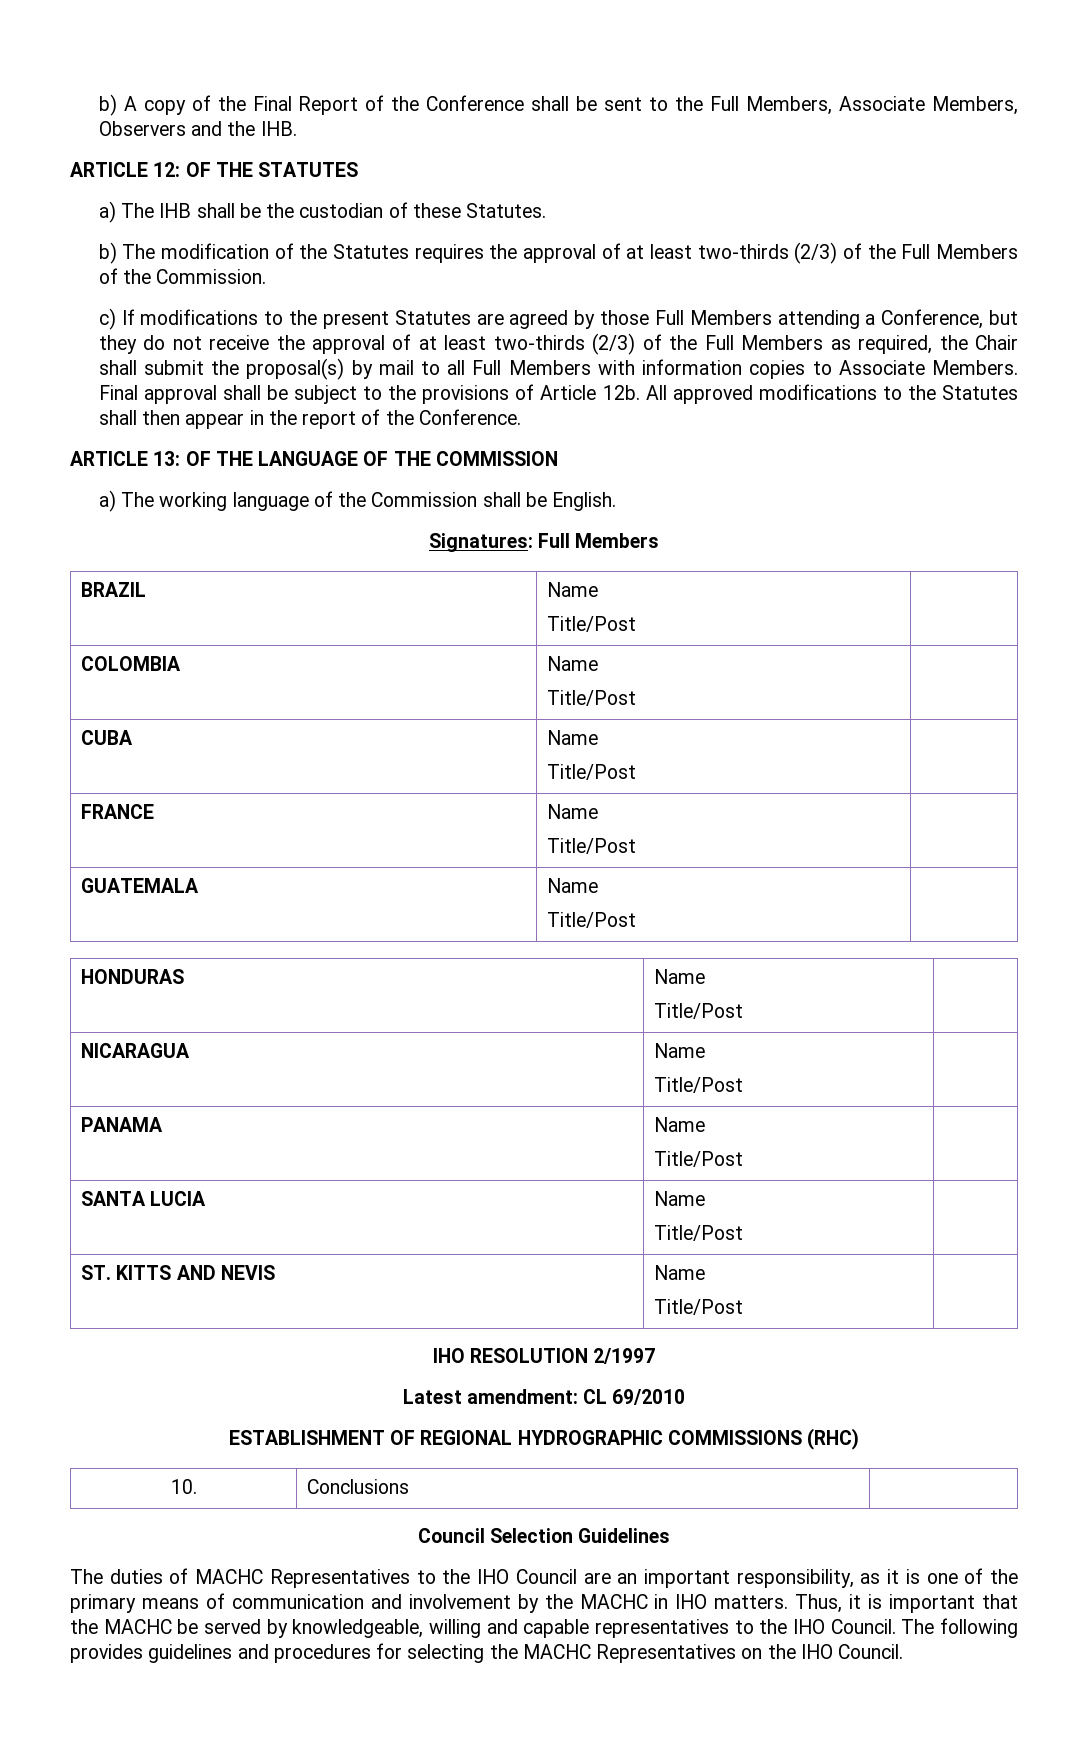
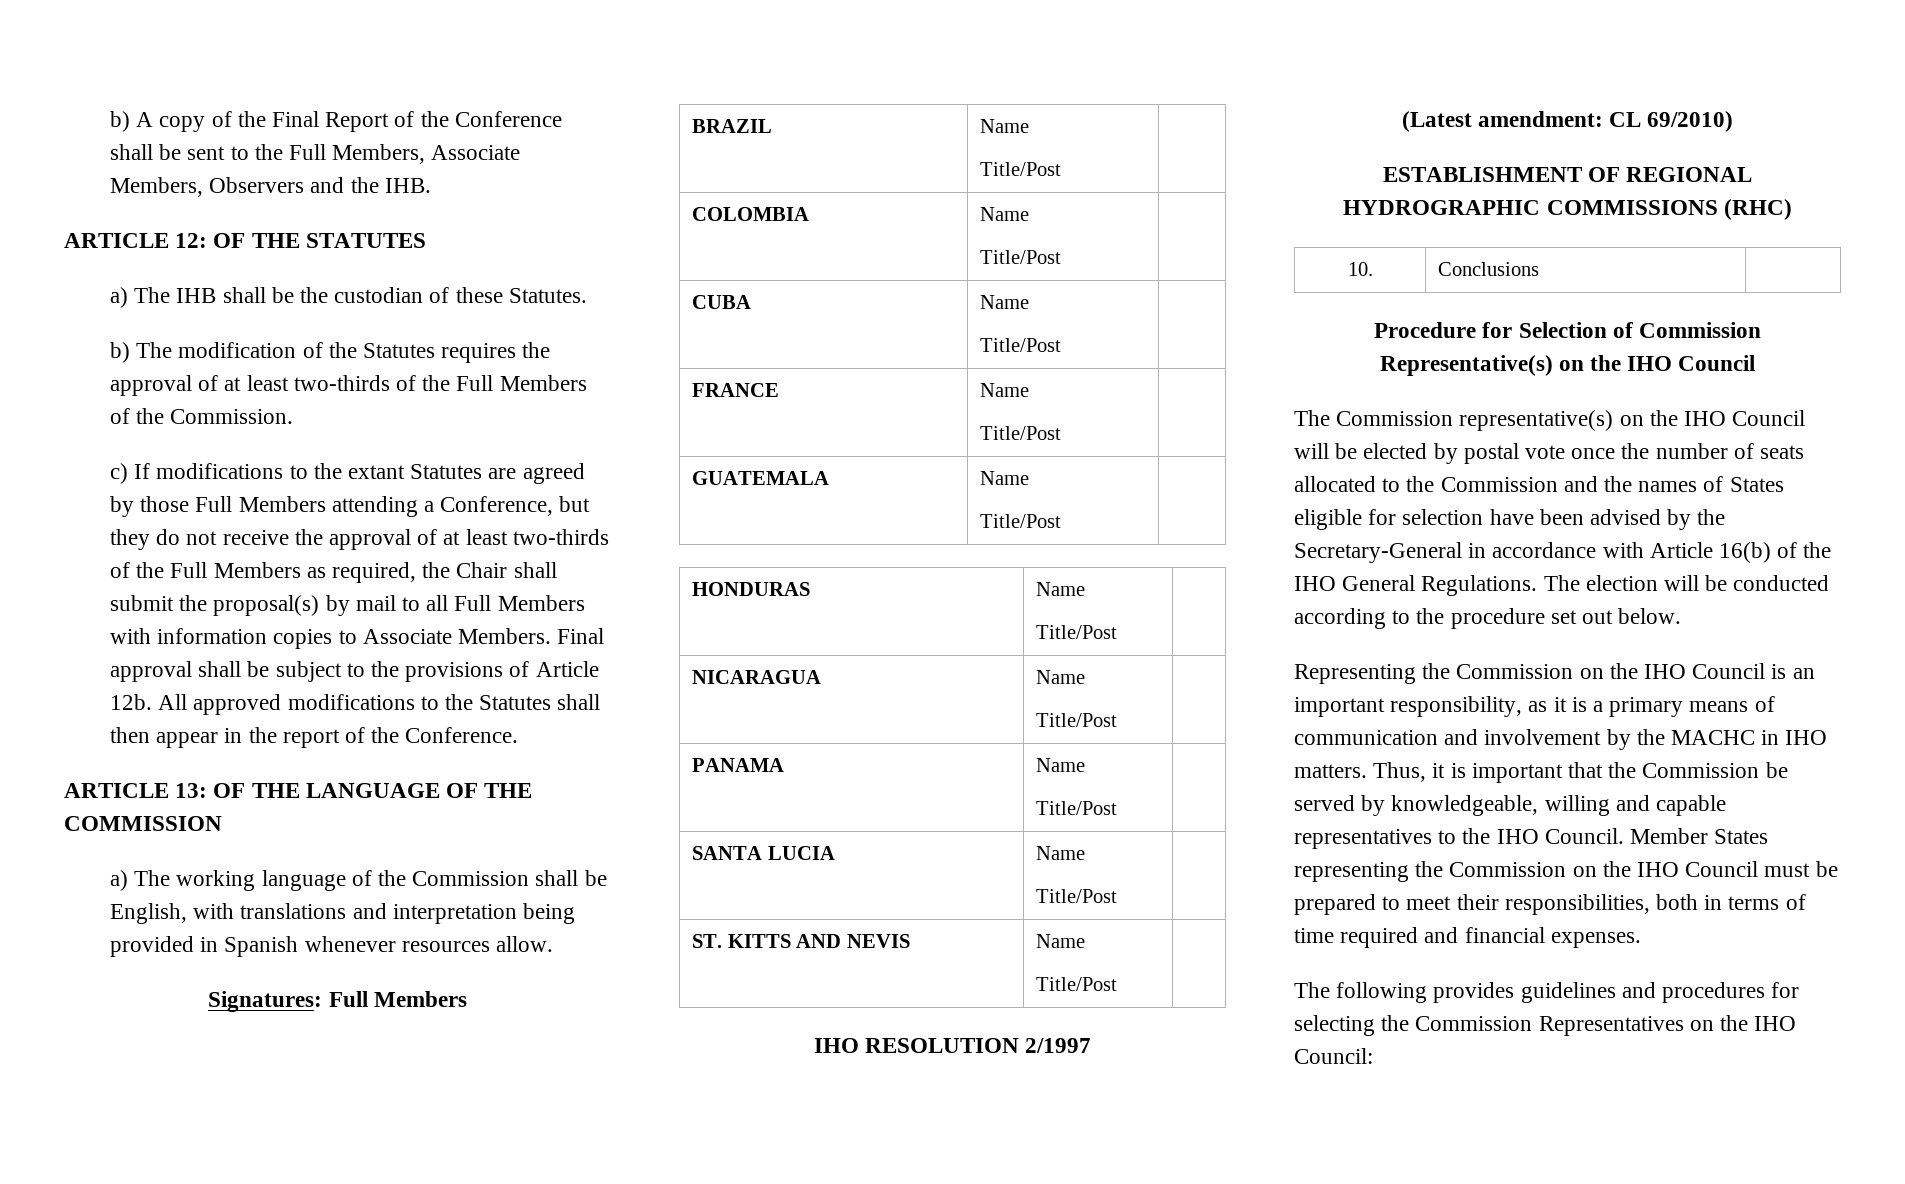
[794,242,838,264] (2/3) -> (390, 383) none
[322,311,389,329] present -> [348,465,406,479] extant
[592,333,636,355] (2/3) -> (609, 537) none
[552,492,617,511] English. -> [109,903,576,924] [109,936,554,957] English, with translations and interpretation being provided in Spanish whenever resources allow.
[402,1389,462,1404] Latest -> [1401,111,1472,132] (Latest
[612,1389,686,1405] 69/2010 -> [1647,111,1734,132] 69/2010)
[417,1528,671,1543] [70,1568,611,1588] Council Selection Guidelines // The duties of MACHC Representatives to the IHO Council are -> [1374,322,1761,338] [1379,355,1756,376] [1294,410,1806,431] [1294,443,1805,464] [1294,476,1784,492] [1294,509,1726,530] [1294,542,1832,563] [1294,575,1830,596] [1294,608,1682,629] [1294,663,1787,684] Procedure for Selection of Commission Representative(s) on the IHO Council // The Commission representative(s) on the IHO Council will be elected by postal vote once the number of seats allocated to the Commission and the names of States eligible for selection have been advised by the Secretary-General in accordance with Article 16(b) of the IHO General Regulations. The election will be conducted according to the procedure set out below. // Representing the Commission on the IHO Council is
[926,1568,1018,1584] one of the -> [1593,701,1604,712] a
[103,1619,172,1634] MACHC -> [1642,763,1760,778] Commission
(896, 1626) none -> [1630,828,1769,844] [1294,861,1838,882] [1294,894,1806,915] [1294,927,1641,948] Member States representing the Commission on the IHO Council must be prepared to meet their responsibilities, both in terms of time required and financial expenses. //
[522,1644,591,1659] MACHC -> [1415,1016,1533,1031] Commission
[838,1644,904,1659] Council. -> [1294,1048,1373,1064] Council:

